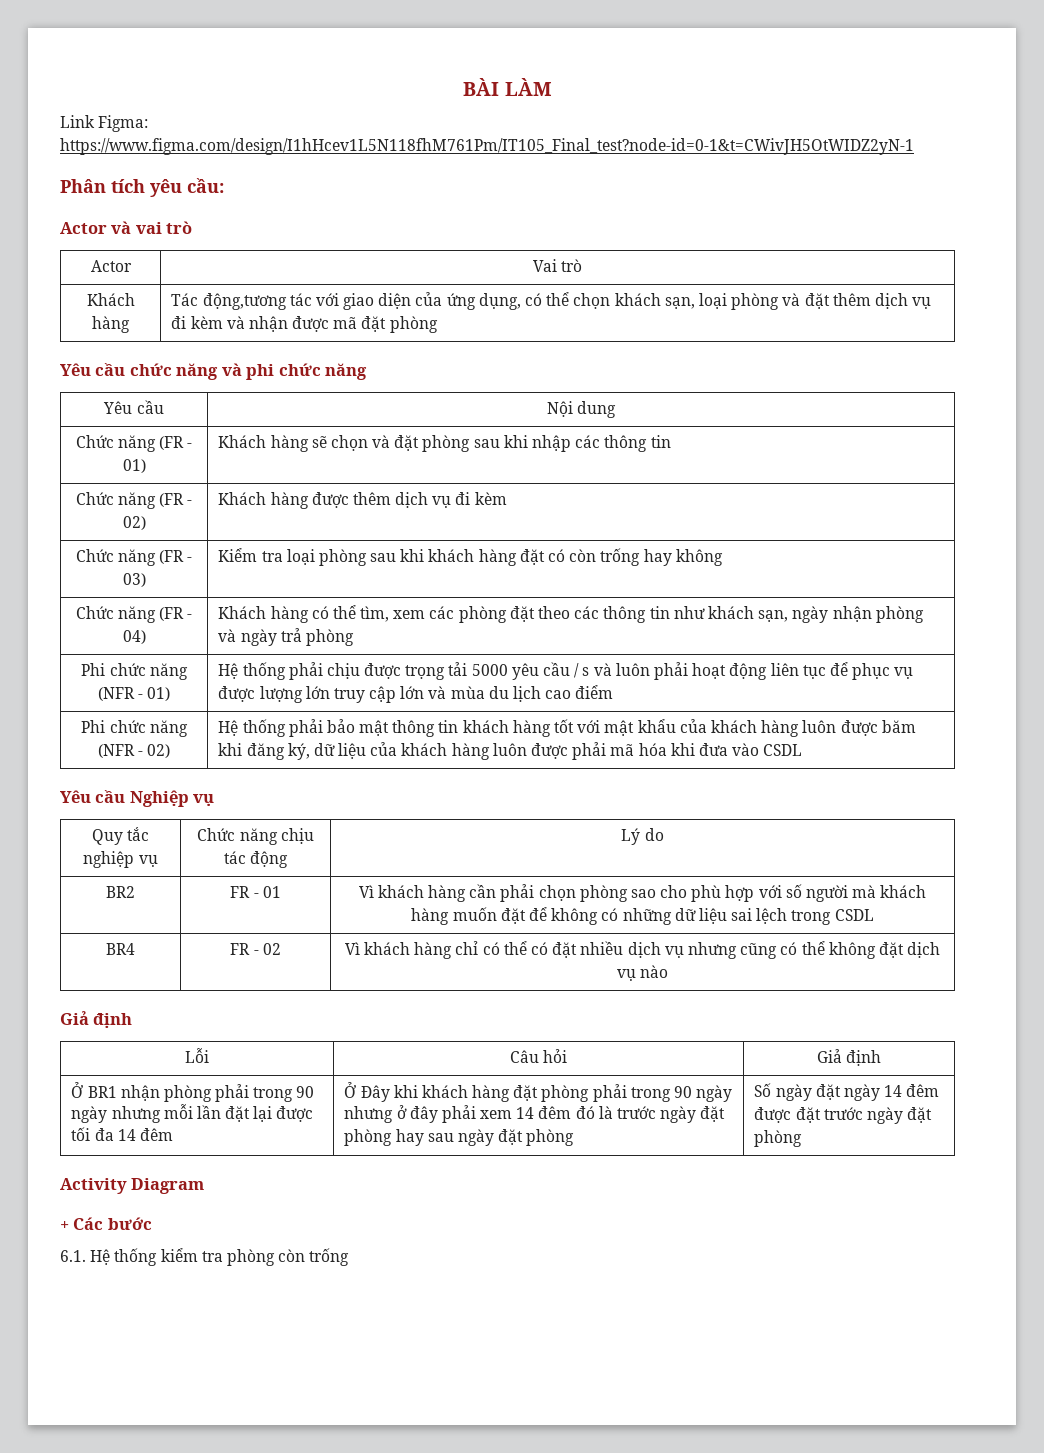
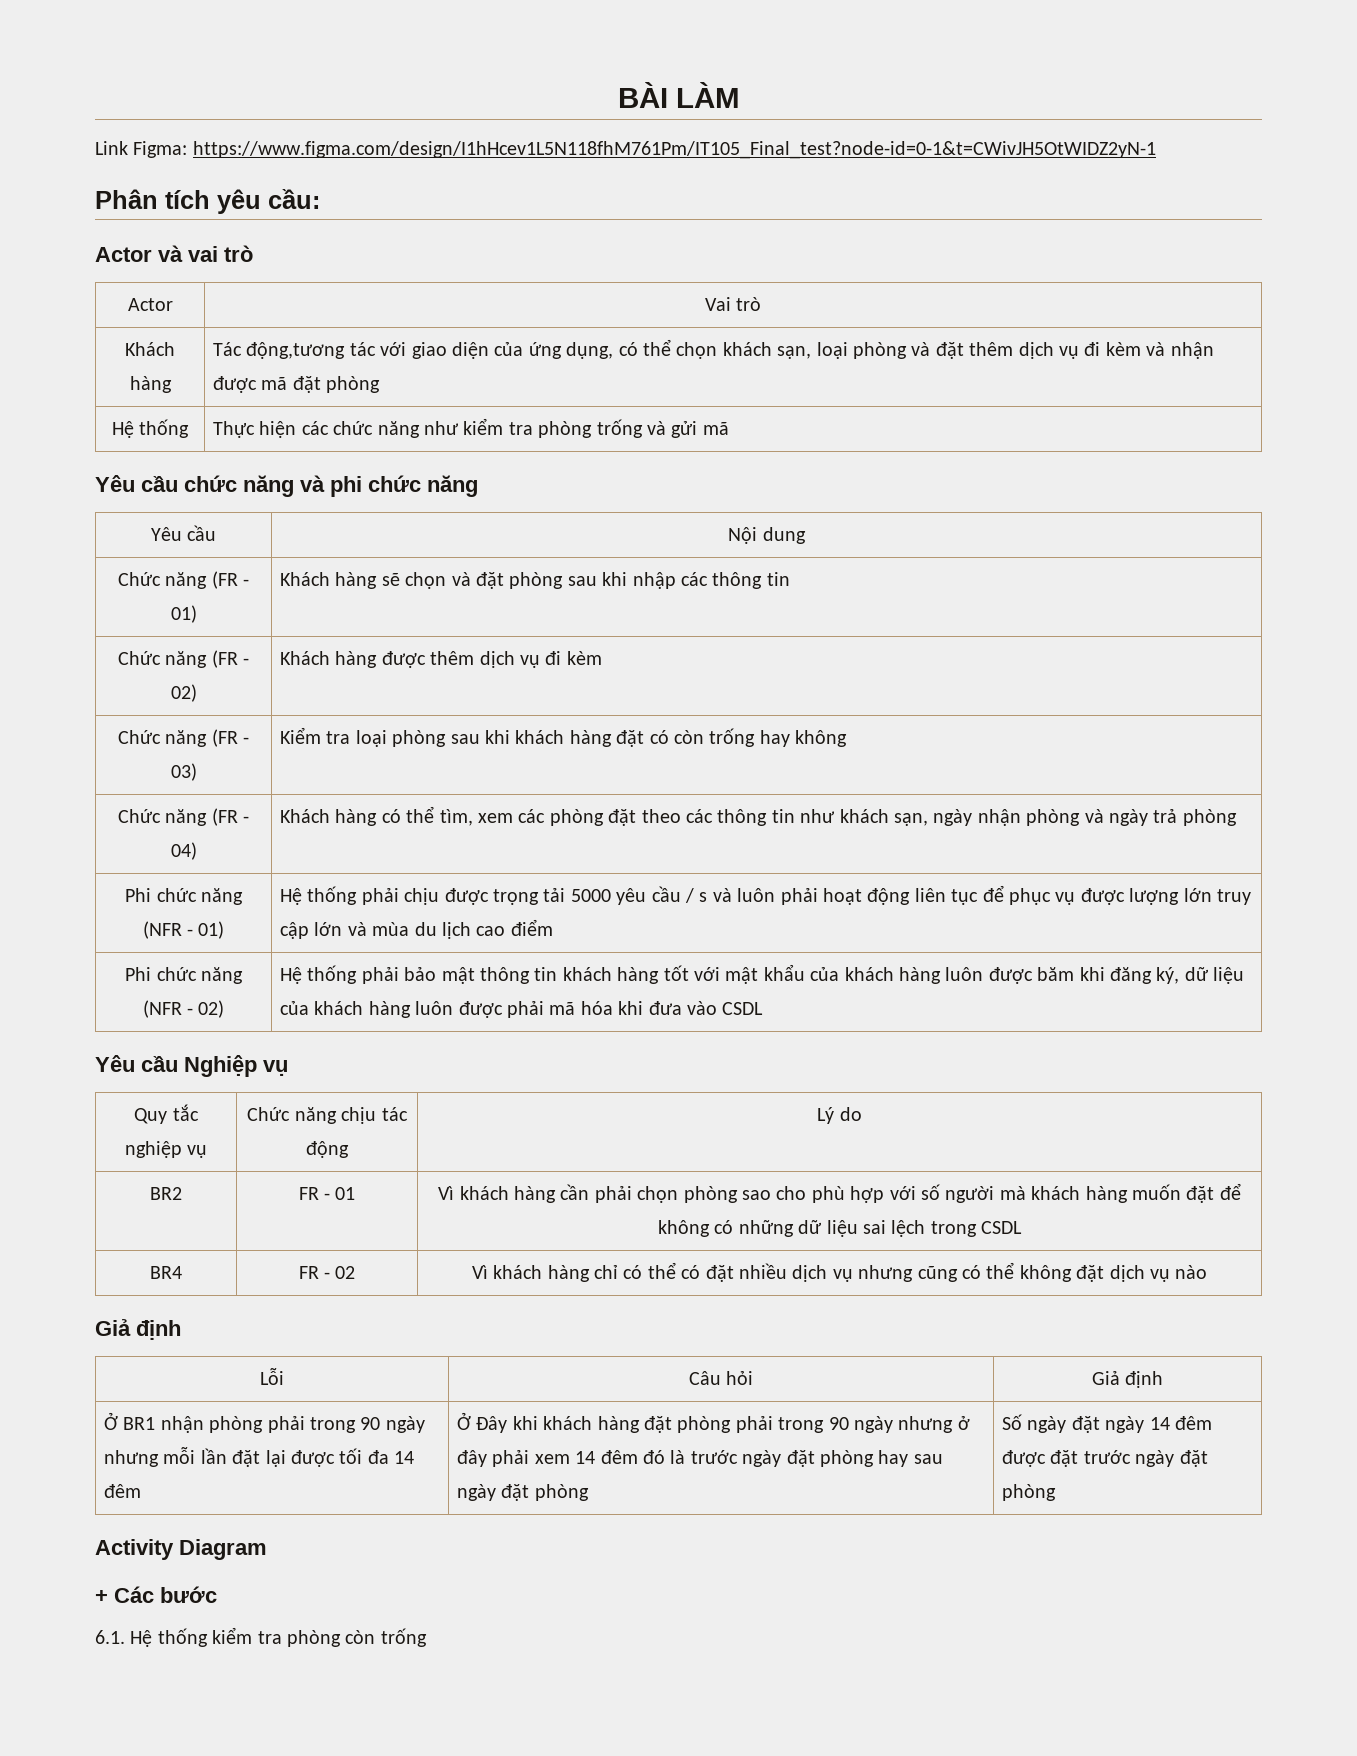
(438, 324) none -> [111,419,190,438] [212,418,729,438] // Hệ thống | Thực hiện các chức năng như kiểm tra phòng trống và gửi mã

